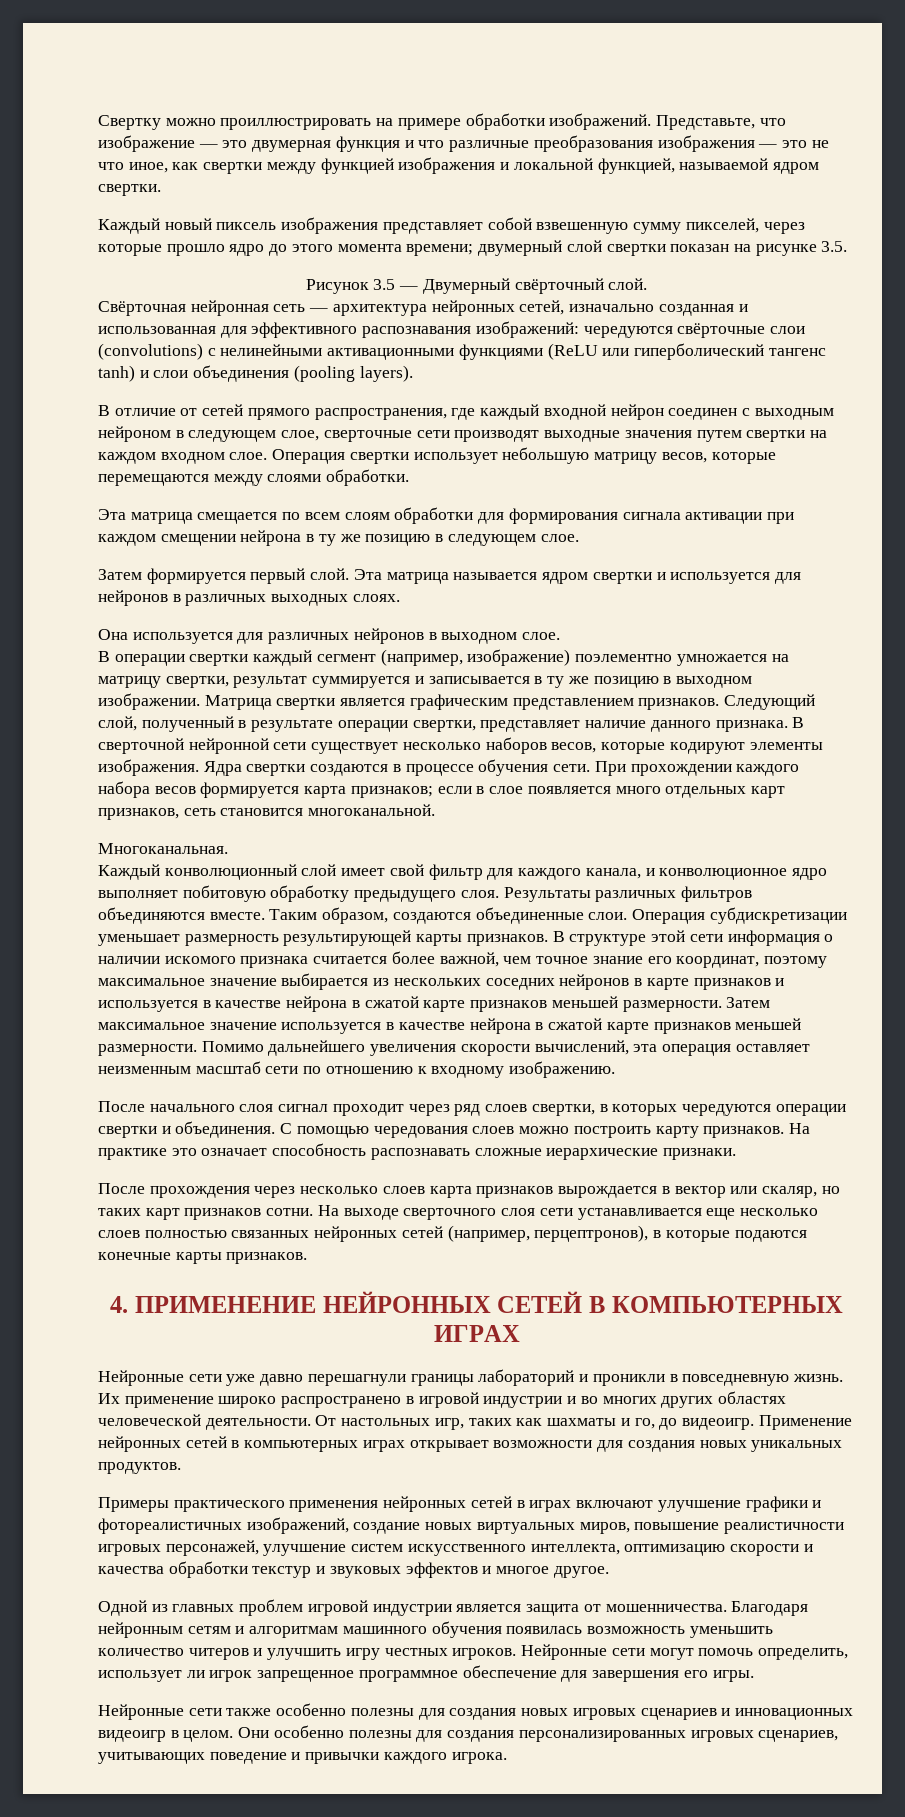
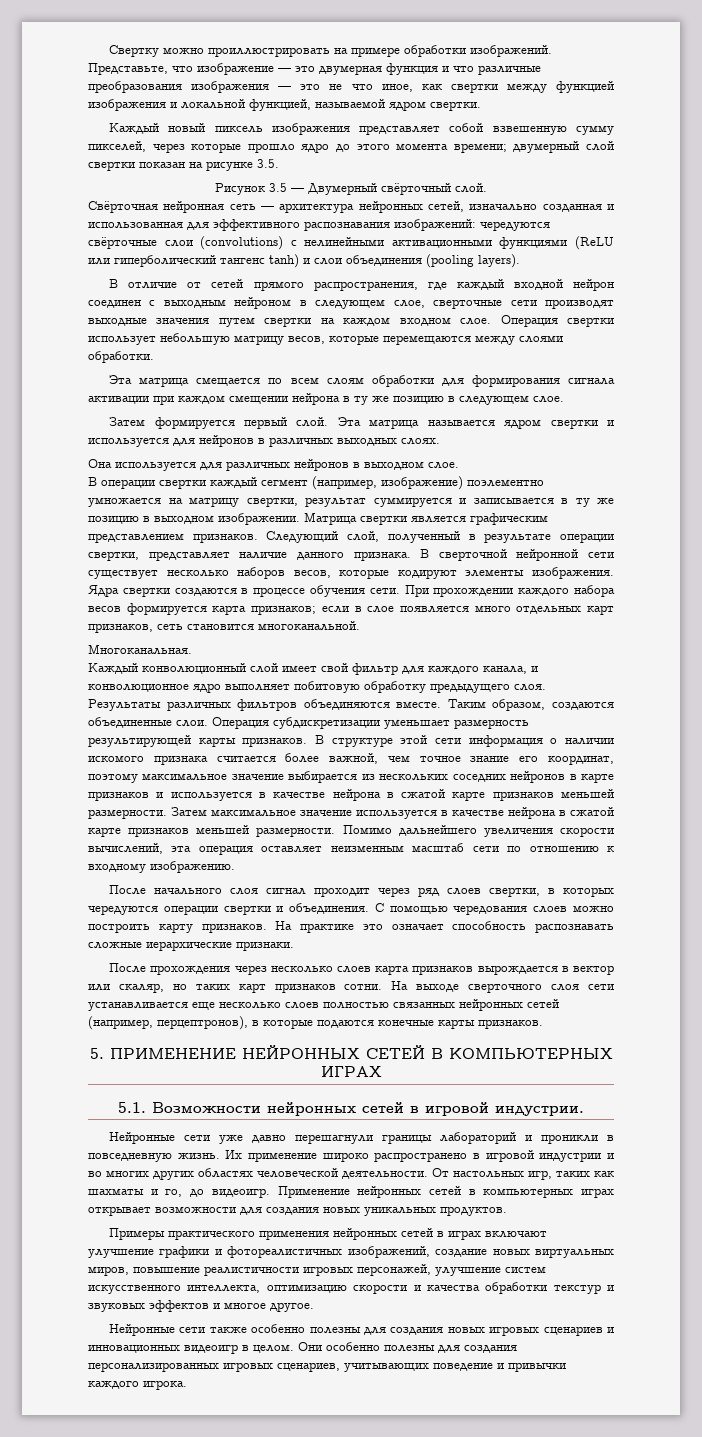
[110,1296,129,1313] 4. -> [89,1048,104,1059] 5.
(520, 1333) none -> [118,1102,584,1116] // 5.1. Возможности нейронных сетей в игровой индустрии.
[98,1599,809,1616] [98,1621,773,1638] [98,1644,848,1660] [98,1665,754,1682] // Одной из главных проблем игровой индустрии является защита от мошенничества. Благодаря нейронным сетям и алгоритмам машинного обучения появилась возможность уменьшить количество читеров и улучшить игру честных игроков. Нейронные сети могут помочь определить, использует ли игрок запрещенное программное обеспечение для завершения его игры. -> (314, 1307) none

